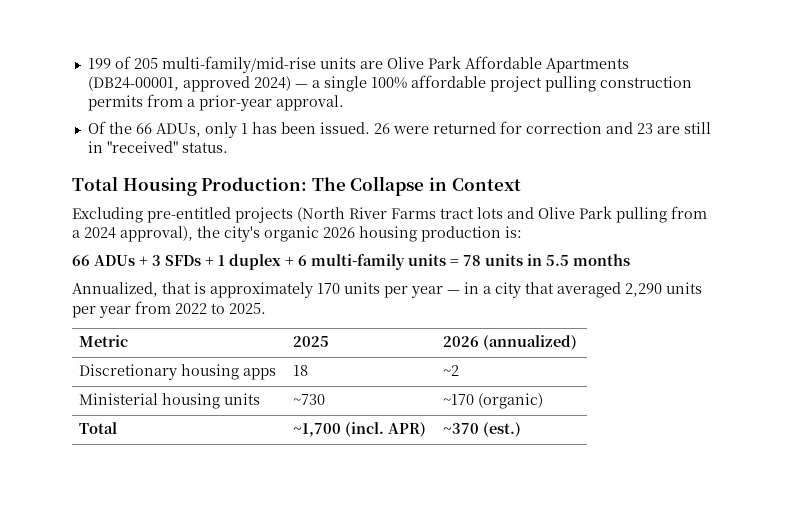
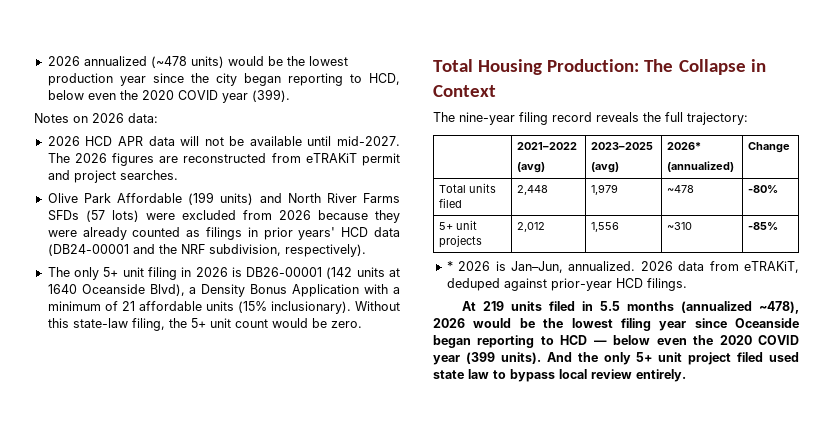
[87,56,629,73] [87,75,692,92] [87,94,344,111] [87,121,711,138] [87,141,228,153] 199 of 205 multi-family/mid-rise units are Olive Park Affordable Apartments (DB24-00001, approved 2024) — a single 100% affordable project pulling construction permits from a prior-year approval. // Of the 66 ADUs, only 1 has been issued. 26 were returned for correction and 23 are still in "received" status. -> [47,56,348,68] [47,73,400,86] [47,89,290,103] [34,113,158,123] [47,136,400,146] [47,153,400,166] [47,170,178,183] [47,192,400,205] [47,210,400,223] [47,227,400,240] [47,244,366,257] [47,267,400,280] [47,284,400,297] [47,301,400,314] [47,318,362,331] 2026 annualized (~478 units) would be the lowest production year since the city began reporting to HCD, below even the 2020 COVID year (399). // Notes on 2026 data: // 2026 HCD APR data will not be available until mid-2027. The 2026 figures are reconstructed from eTRAKiT permit and project searches. // Olive Park Affordable (199 units) and North River Farms SFDs (57 lots) were excluded from 2026 because they were already counted as filings in prior years' HCD data (DB24-00001 and the NRF subdivision, respectively). // The only 5+ unit filing in 2026 is DB26-00001 (142 units at 1640 Oceanside Blvd), a Density Bonus Application with a minimum of 21 affordable units (15% inclusionary). Without this state-law filing, the 5+ unit count would be zero.
[72,206,707,223] [72,226,522,242] [72,254,630,270] [72,282,702,298] [72,301,266,318] [79,335,129,347] [293,336,330,347] [443,335,578,350] [79,364,277,380] [293,365,309,376] [443,365,460,376] [79,393,261,409] [293,394,326,405] [443,393,544,409] [79,422,118,434] [293,422,427,437] [443,422,522,437] Excluding pre-entitled projects (North River Farms tract lots and Olive Park pulling from a 2024 approval), the city's organic 2026 housing production is: // 66 ADUs + 3 SFDs + 1 duplex + 6 multi-family units = 78 units in 5.5 months // Annualized, that is approximately 170 units per year — in a city that averaged 2,290 units per year from 2022 to 2025. // Metric | 2025 | 2026 (annualized) // Discretionary housing apps | 18 | ~2 // Ministerial housing units | ~730 | ~170 (organic) // Total | ~1,700 (incl. APR) | ~370 (est.) -> [433,112,748,125] [517,142,578,150] [517,162,546,173] [591,142,654,150] [591,162,620,173] [667,142,702,150] [667,161,735,172] [748,142,791,153] [439,183,497,193] [439,198,463,208] [517,185,549,195] [591,184,619,195] [667,185,695,193] [748,185,779,193] [439,220,478,230] [439,235,483,248] [517,222,546,232] [591,222,620,232] [667,222,693,230] [748,222,779,230] [446,261,799,273] [446,278,687,291] [461,301,799,314] [433,318,799,331] [433,335,799,348] [433,352,799,365] [433,369,686,382] The nine-year filing record reveals the full trajectory: // | 2021–2022 // (avg) | 2023–2025 // (avg) | 2026* // (annualized) | Change // Total units filed | 2,448 | 1,979 | ~478 | -80% // 5+ unit projects | 2,012 | 1,556 | ~310 | -85% // * 2026 is Jan–Jun, annualized. 2026 data from eTRAKiT, deduped against prior-year HCD filings. // At 219 units filed in 5.5 months (annualized ~478), 2026 would be the lowest filing year since Oceanside began reporting to HCD — below even the 2020 COVID year (399 units). And the only 5+ unit project filed used state law to bypass local review entirely.

